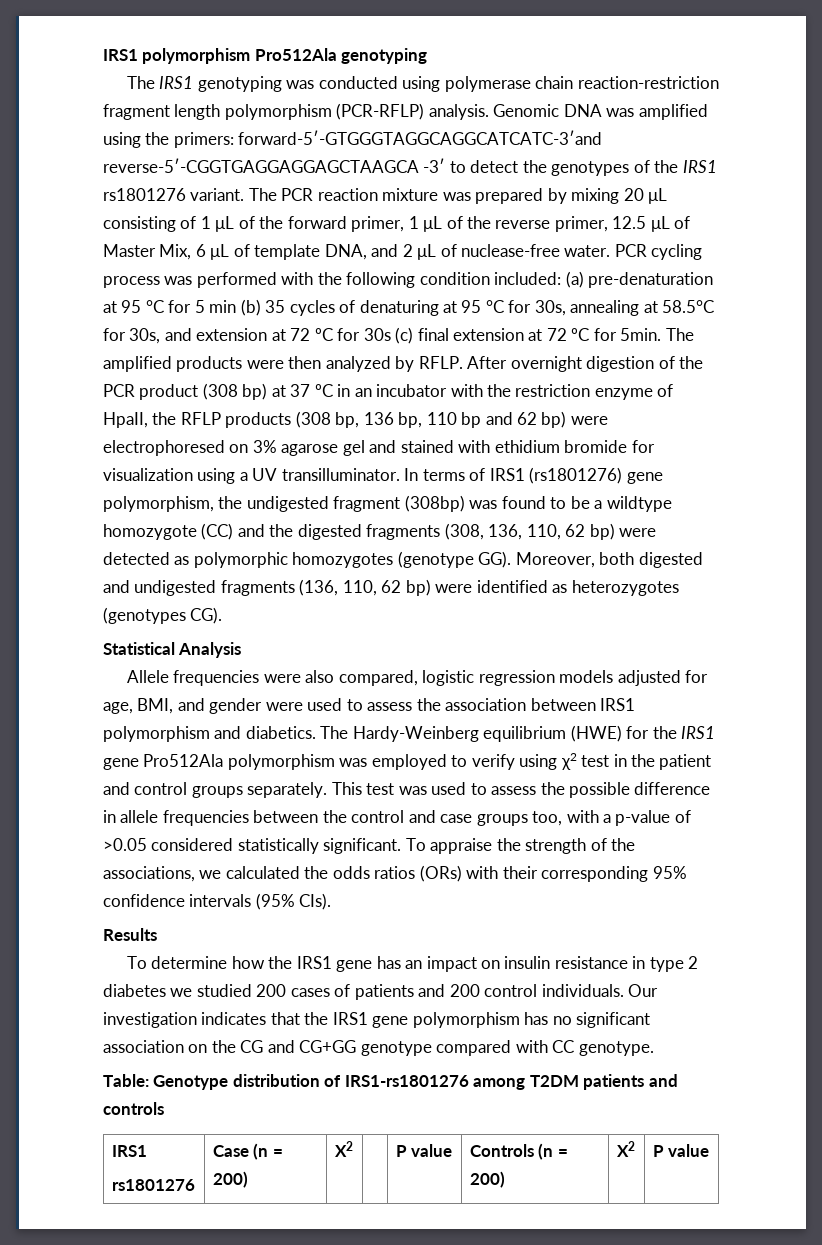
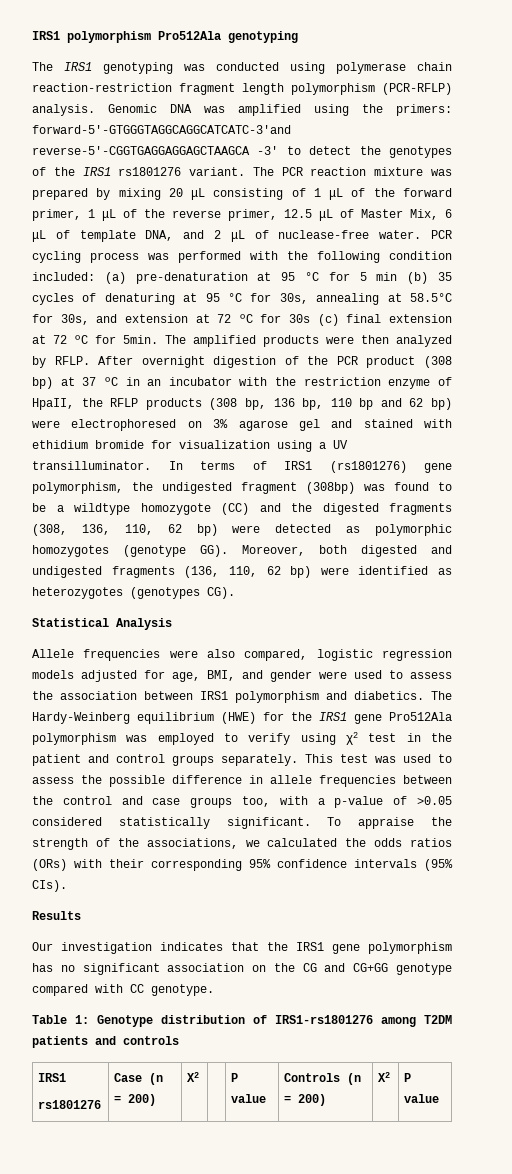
[126,956,699,972] [103,984,624,1000] To determine how the IRS1 gene has an impact on insulin resistance in type 2 diabetes we studied 200 cases of patients and 200 control individuals. -> (81, 915) none
[103,1074,149,1087] Table: -> [32,1015,89,1024] Table 1:

